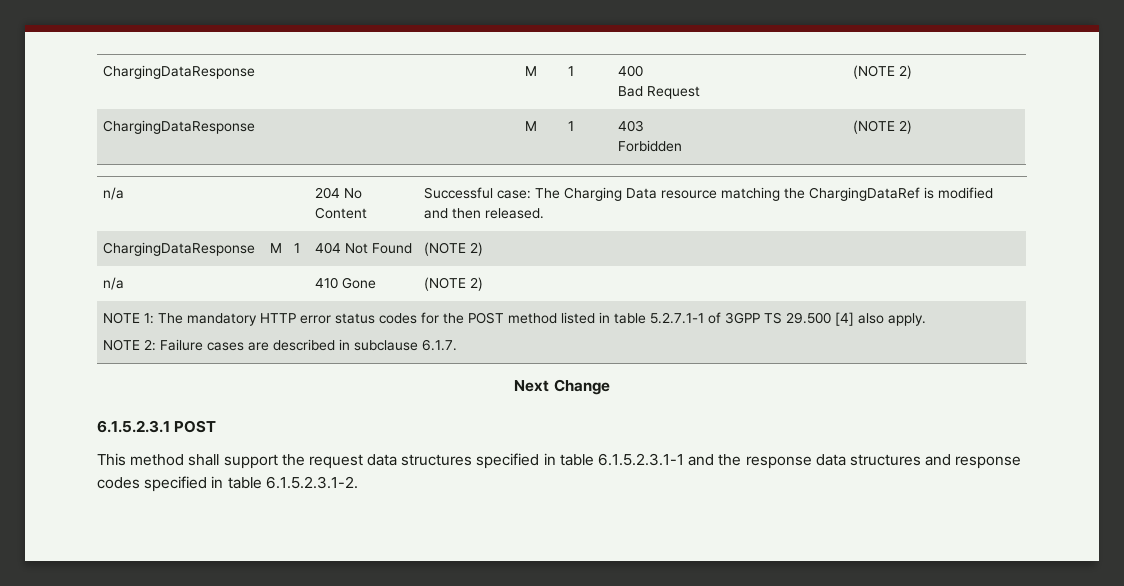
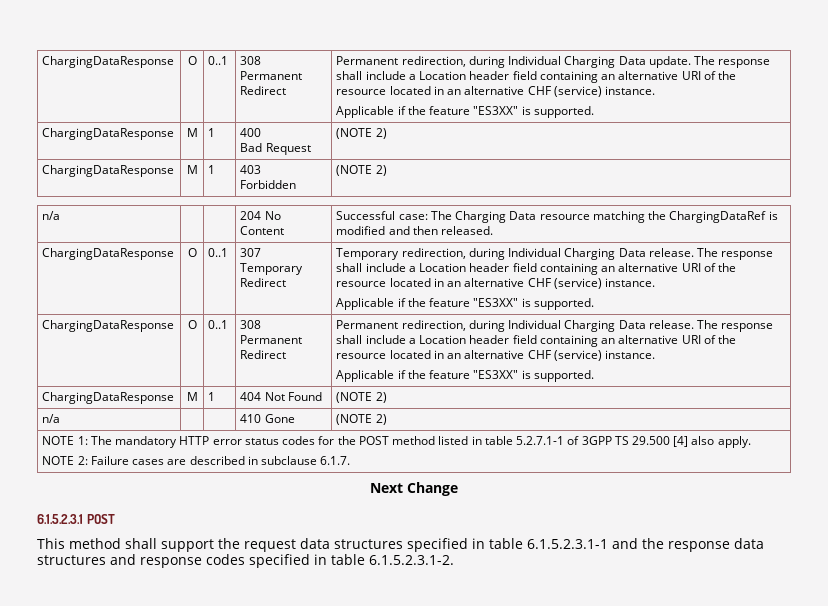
[103,65,256,79] ChargingDataResponse -> [42,56,175,68] [187,56,197,65] [208,56,229,65] [240,56,262,65] [240,71,303,80] [240,86,287,95] [336,56,771,68] [336,71,737,83] [336,86,656,97] [336,106,594,118] [42,128,175,140] ChargingDataResponse | O | 0..1 | 308 Permanent Redirect | Permanent redirection, during Individual Charging Data update. The response shall include a Location header field containing an alternative URI of the resource located in an alternative CHF (service) instance. // Applicable if the feature "ES3XX" is supported. // ChargingDataResponse
(545, 213) none -> [42,248,175,260] [187,248,197,257] [208,248,229,257] [240,248,262,257] [240,263,304,275] [240,278,287,287] [336,248,774,260] [336,263,737,275] [336,278,656,289] [336,298,594,310] [42,320,175,332] [187,320,197,329] [208,320,229,329] [240,320,262,329] [240,335,303,344] [240,350,287,359] [336,320,774,332] [336,335,737,347] [336,350,656,361] [336,370,594,382] // ChargingDataResponse | O | 0..1 | 307 Temporary Redirect | Temporary redirection, during Individual Charging Data release. The response shall include a Location header field containing an alternative URI of the resource located in an alternative CHF (service) instance. // Applicable if the feature "ES3XX" is supported. // ChargingDataResponse | O | 0..1 | 308 Permanent Redirect | Permanent redirection, during Individual Charging Data release. The response shall include a Location header field containing an alternative URI of the resource located in an alternative CHF (service) instance. // Applicable if the feature "ES3XX" is supported.

